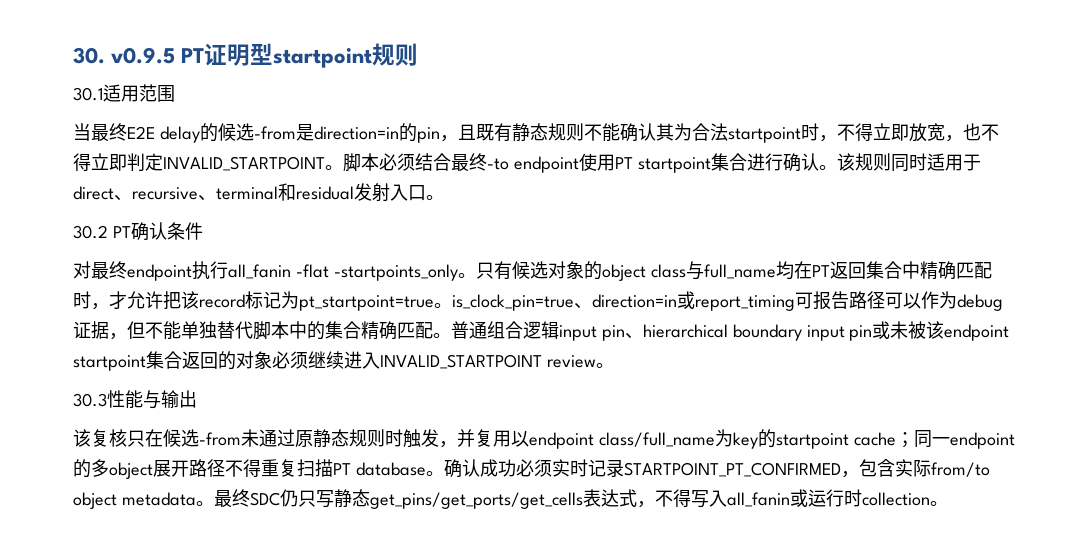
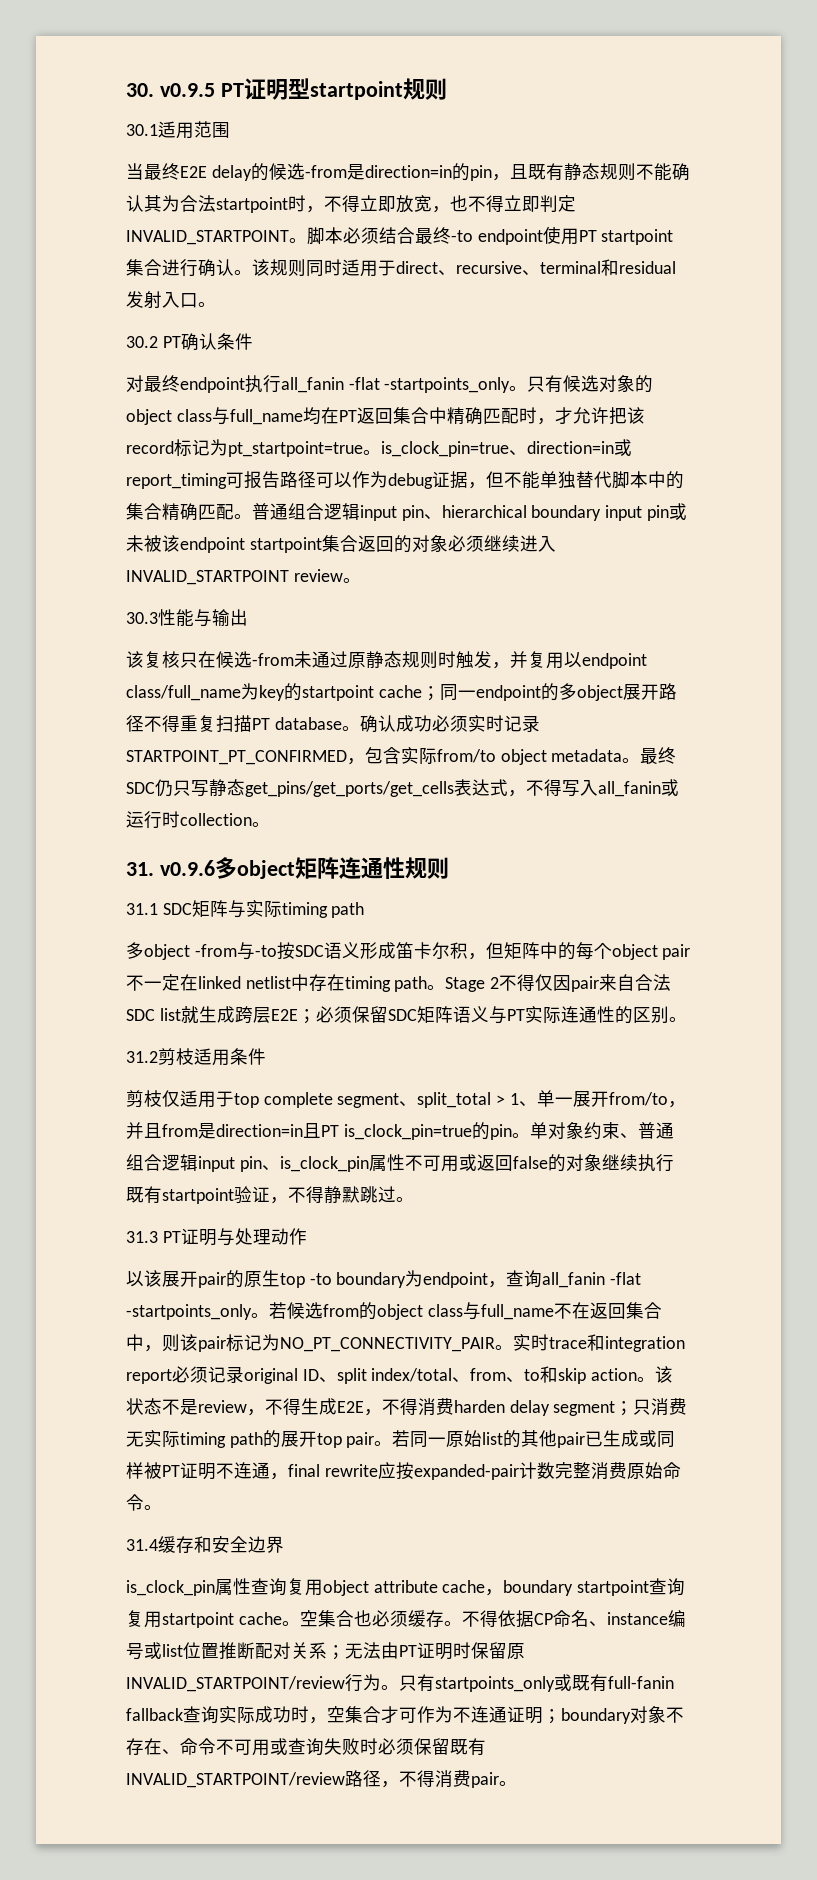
(948, 503) none -> [126,857,449,880] [126,900,365,918] [126,942,691,960] [126,974,672,992] [126,1006,687,1024] [126,1048,266,1066] [126,1090,686,1108] [126,1122,674,1140] [126,1154,674,1172] [126,1186,414,1204] [126,1228,307,1246] [126,1270,642,1288] [126,1302,662,1320] [126,1334,685,1352] [126,1366,674,1384] [126,1398,688,1416] [126,1430,676,1448] [126,1462,681,1480] [126,1494,162,1511] [126,1536,284,1553] [126,1578,686,1596] [126,1610,686,1628] [126,1642,525,1660] [126,1674,674,1692] [126,1706,684,1724] [126,1738,486,1756] [126,1770,517,1788] // 31. v0.9.6多object矩阵连通性规则 // 31.1 SDC矩阵与实际timing path // 多object -from与-to按SDC语义形成笛卡尔积，但矩阵中的每个object pair不一定在linked netlist中存在timing path。Stage 2不得仅因pair来自合法SDC list就生成跨层E2E；必须保留SDC矩阵语义与PT实际连通性的区别。 // 31.2剪枝适用条件 // 剪枝仅适用于top complete segment、split_total > 1、单一展开from/to，并且from是direction=in且PT is_clock_pin=true的pin。单对象约束、普通组合逻辑input pin、is_clock_pin属性不可用或返回false的对象继续执行既有startpoint验证，不得静默跳过。 // 31.3 PT证明与处理动作 // 以该展开pair的原生top -to boundary为endpoint，查询all_fanin -flat -startpoints_only。若候选from的object class与full_name不在返回集合中，则该pair标记为NO_PT_CONNECTIVITY_PAIR。实时trace和integration report必须记录original ID、split index/total、from、to和skip action。该状态不是review，不得生成E2E，不得消费harden delay segment；只消费无实际timing path的展开top pair。若同一原始list的其他pair已生成或同样被PT证明不连通，final rewrite应按expanded-pair计数完整消费原始命令。 // 31.4缓存和安全边界 // is_clock_pin属性查询复用object attribute cache，boundary startpoint查询复用startpoint cache。空集合也必须缓存。不得依据CP命名、instance编号或list位置推断配对关系；无法由PT证明时保留原INVALID_STARTPOINT/review行为。只有startpoints_only或既有full-fanin fallback查询实际成功时，空集合才可作为不连通证明；boundary对象不存在、命令不可用或查询失败时必须保留既有INVALID_STARTPOINT/review路径，不得消费pair。

